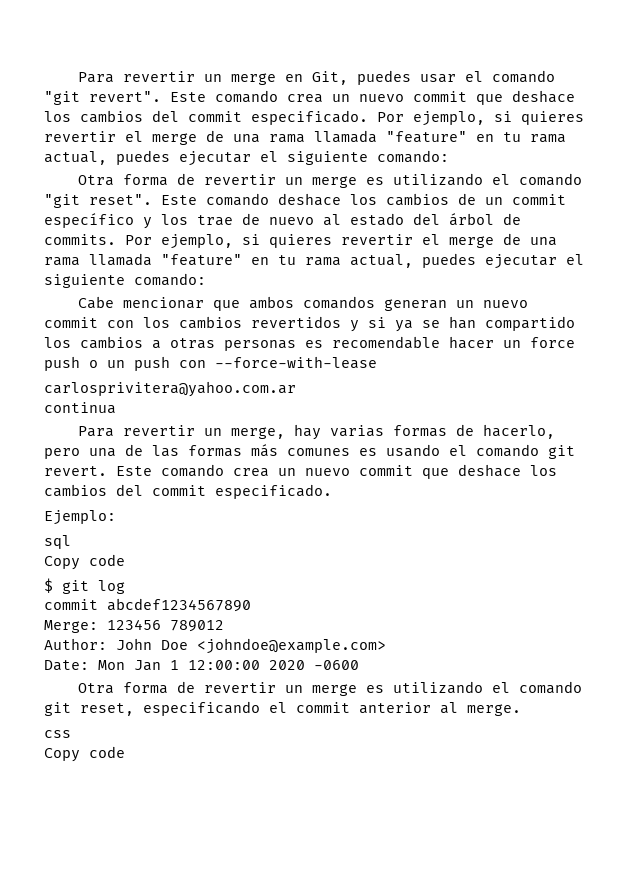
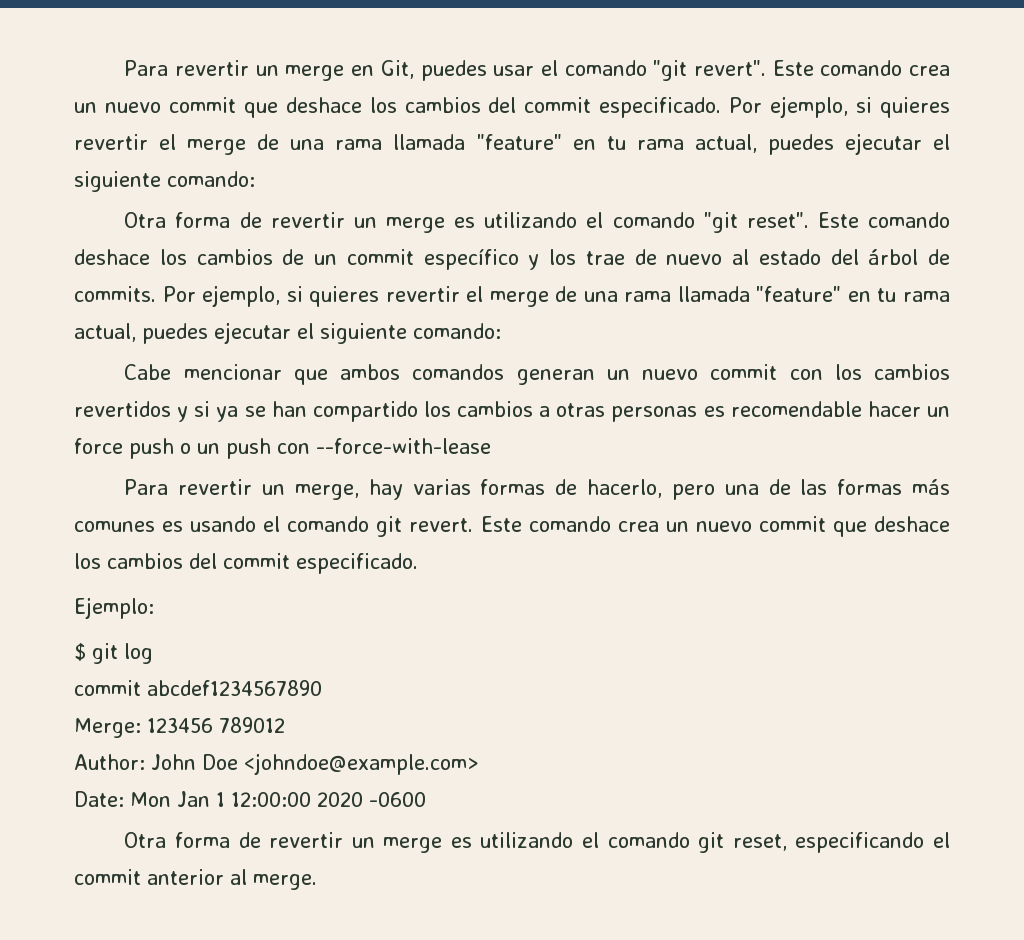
[44,381,296,397] [44,402,116,414] // carlosprivitera@yahoo.com.ar // continua -> (491, 446) none
[44,535,71,549] [44,554,125,570] // sql // Copy code -> (154, 608) none
[44,730,71,738] [44,746,125,762] // css // Copy code -> (317, 882) none

